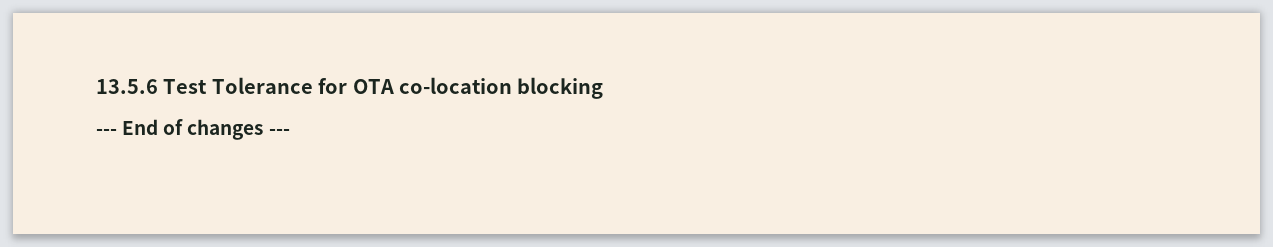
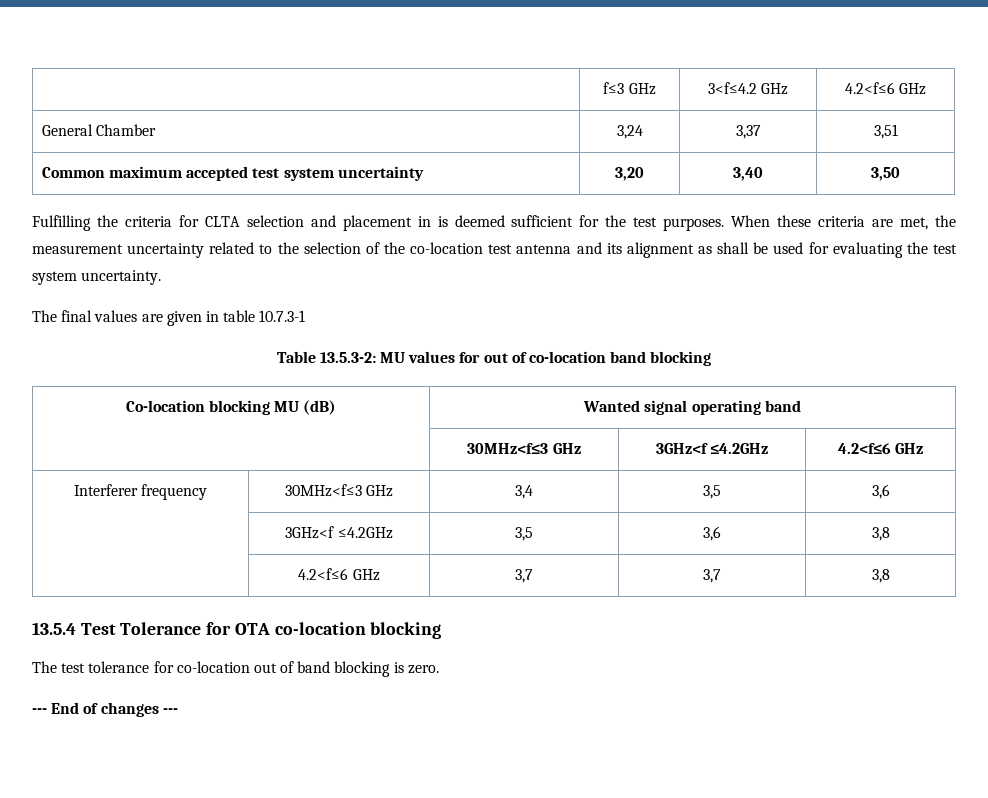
[96,79,158,94] 13.5.6 -> [603,82,656,95] [707,82,789,95] [844,82,927,95] [41,124,157,136] [616,125,643,139] [735,125,761,139] [873,124,898,139] [41,166,424,181] [615,167,644,181] [733,167,763,181] [871,167,900,181] [32,215,957,231] [32,242,957,258] [32,270,162,285] [32,310,306,326] [276,351,712,366] [125,400,337,415] [583,400,801,415] [467,443,581,454] [655,443,769,454] [837,443,924,454] [73,484,208,500] [284,484,394,497] [515,485,533,499] [703,485,721,499] [871,484,890,499] [285,526,393,539] [515,527,533,541] [703,526,721,541] [871,527,890,541] [298,568,380,581] [515,569,533,583] [703,569,721,583] [871,569,890,583] [32,622,76,635] | f≤3 GHz | 3<f≤4.2 GHz | 4.2<f≤6 GHz // General Chamber | 3,24 | 3,37 | 3,51 // Common maximum accepted test system uncertainty | 3,20 | 3,40 | 3,50 // Fulfilling the criteria for CLTA selection and placement in is deemed sufficient for the test purposes. When these criteria are met, the measurement uncertainty related to the selection of the co-location test antenna and its alignment as shall be used for evaluating the test system uncertainty. // The final values are given in table 10.7.3-1 // Table 13.5.3-2: MU values for out of co-location band blocking // Co-location blocking MU (dB) | Wanted signal operating band // | 30MHz<f≤3 GHz | 3GHz<f ≤4.2GHz | 4.2<f≤6 GHz // Interferer frequency | 30MHz<f≤3 GHz | 3,4 | 3,5 | 3,6 // | 3GHz<f ≤4.2GHz | 3,5 | 3,6 | 3,8 // | 4.2<f≤6 GHz | 3,7 | 3,7 | 3,8 // 13.5.4
(604, 88) none -> [32,661,439,677] // The test tolerance for co-location out of band blocking is zero.

